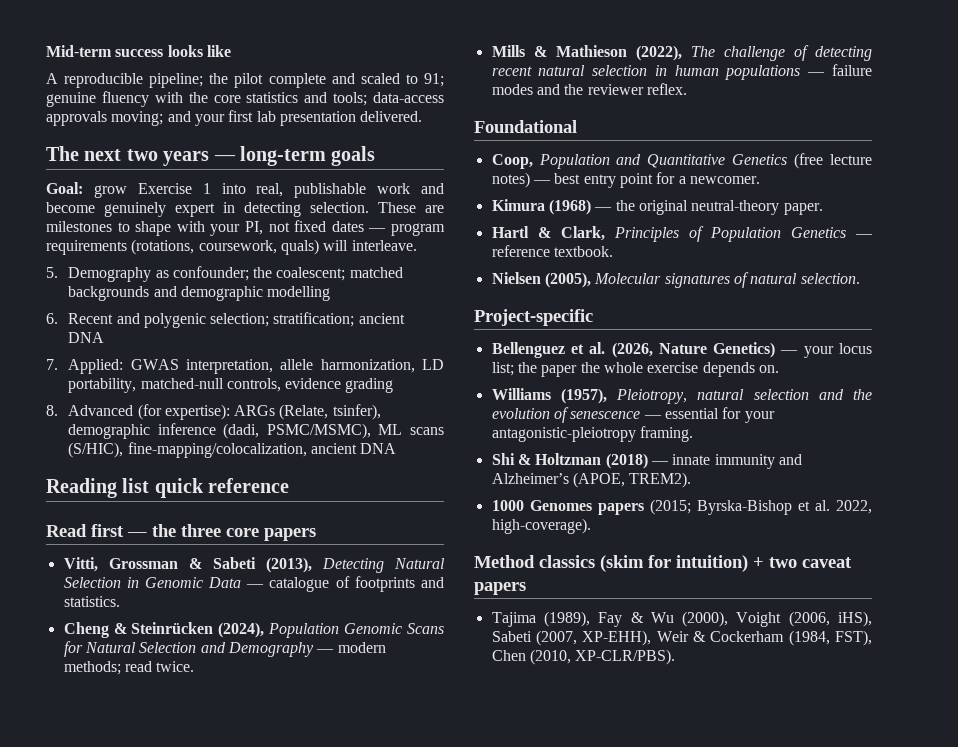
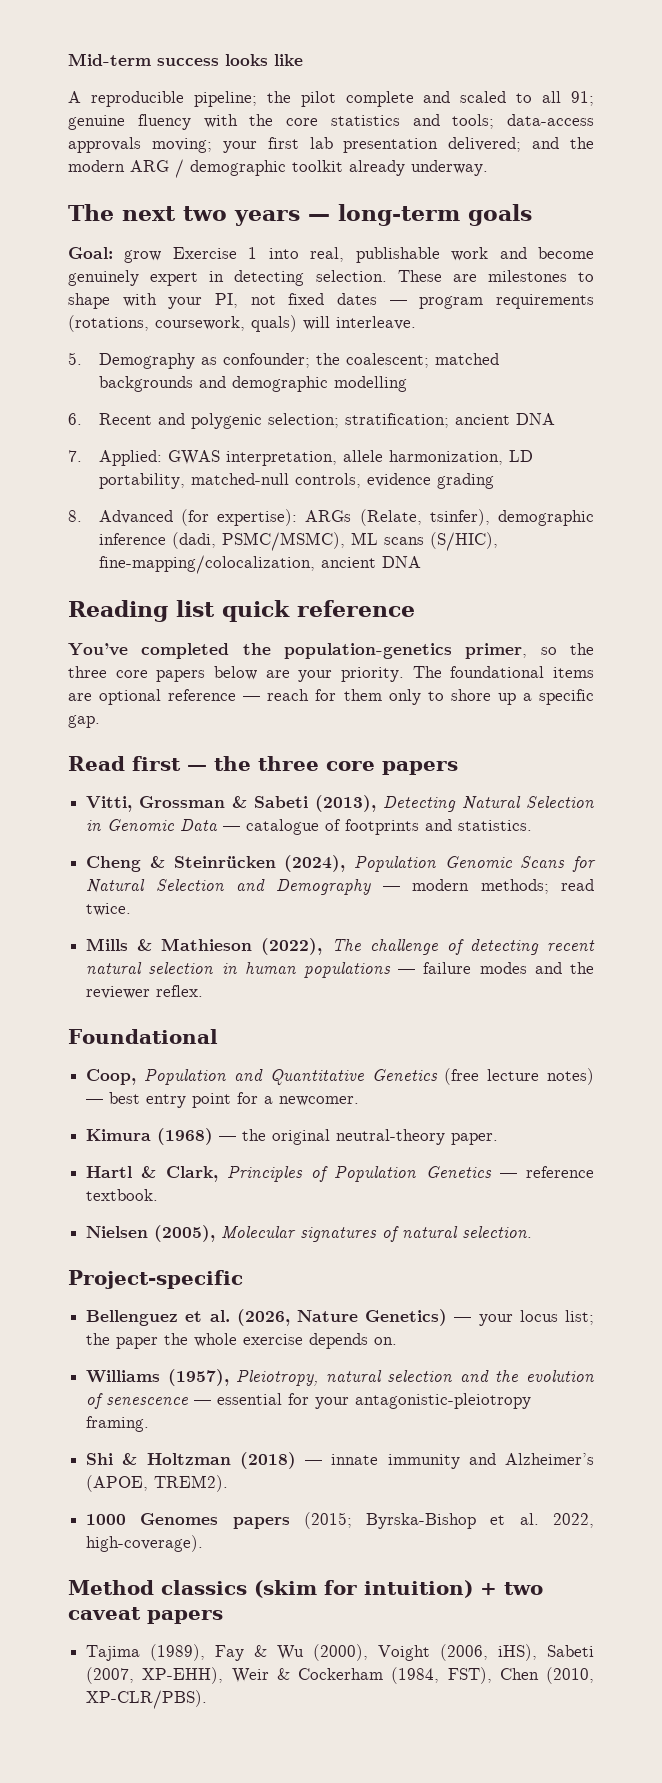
(418, 79) none -> [542,91,562,103] all
[167,111,191,122] and -> (212, 145) none
[360,111,423,122] delivered. -> [448,137,594,152] [68,159,488,178] delivered; and the modern ARG / demographic toolkit already underway.
(290, 485) none -> [68,643,594,659] [68,666,594,682] [68,689,594,705] [68,715,100,728] // You’ve completed the population-genetics primer, so the three core papers below are your priority. The foundational items are optional reference — reach for them only to shore up a specific gap.

